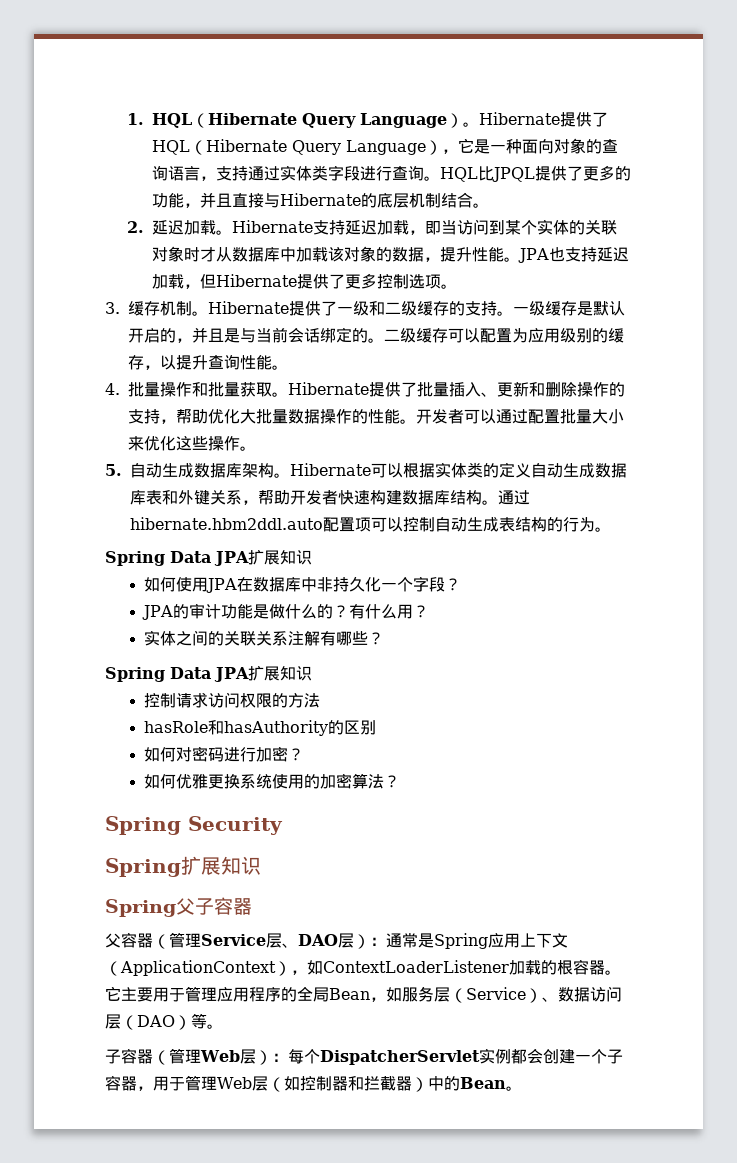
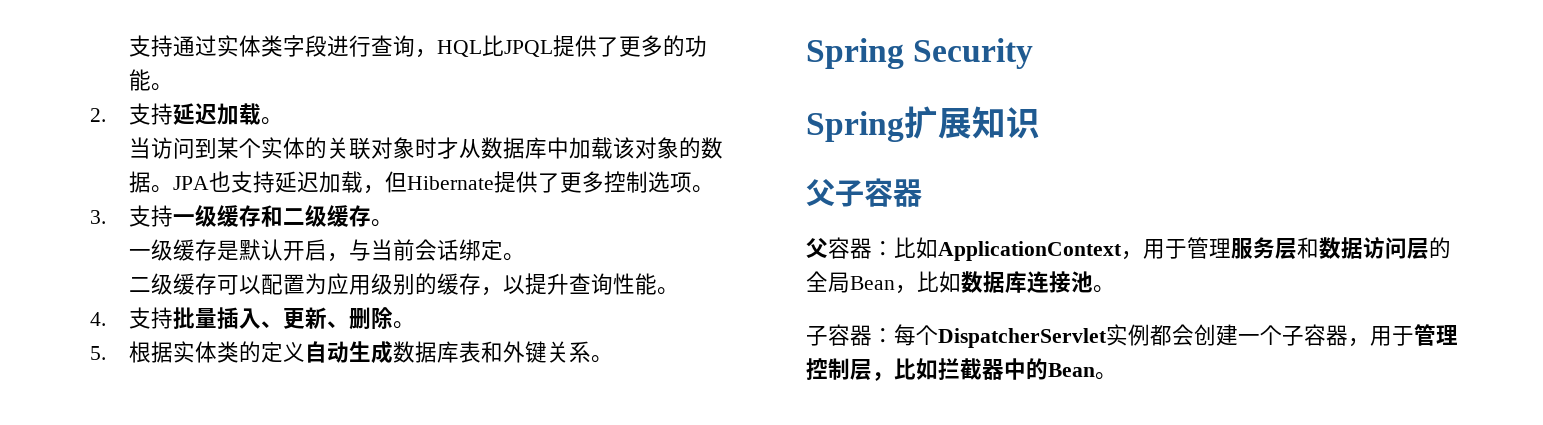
[126,112,608,128] [151,138,618,155] [151,165,216,181] 1. HQL（Hibernate Query Language）。Hibernate提供了HQL（Hibernate Query Language），它是一种面向对象的查询语言， -> (128, 46) none
[423,176,440,181] 。 -> [414,49,437,58] ，
[183,192,489,208] [126,220,441,235] ，并且直接与Hibernate的底层机制结合。 // 2.延迟加载。Hibernate支持延迟加载，即 -> [150,83,173,91] [90,103,283,125] 。 // 2.支持延迟加载。 //
[423,247,504,262] ，提升性能 -> (151, 182) none
[128,301,369,316] 缓存机制。Hibernate提供了一级 -> [128,205,261,227] 支持一级缓存
[449,301,513,316] 的支持。 -> [370,219,393,227] 。 //
[160,327,240,343] 的，并且是 -> [326,253,349,262] ，
[352,328,384,343] 的。 -> [502,253,525,261] 。 //
[128,381,625,397] [128,409,624,424] [128,436,256,451] [105,463,403,478] 批量操作和批量获取。Hibernate提供了批量插入、更新和删除操作的支持，帮助优化大批量数据操作的性能。开发者可以通过配置批量大小来优化这些操作。 // 5.自动生成数据库架构。Hibernate可以 -> [128,307,415,330] [90,346,106,360] 支持批量插入、更新、删除。 // 5.
[242,490,530,505] [130,517,611,532] [105,550,312,566] [144,576,462,593] [142,603,430,620] [144,630,385,646] [105,666,312,682] [144,692,321,708] [144,720,377,736] [144,746,305,762] [144,773,401,789] ，帮助开发者快速构建数据库结构。通过hibernate.hbm2ddl.auto配置项可以控制自动生成表结构的行为。 // Spring Data JPA扩展知识 // 如何使用JPA在数据库中非持久化一个字段？ // JPA的审计功能是做什么的？有什么用？ // 实体之间的关联关系注解有哪些？ // Spring Data JPA扩展知识 // 控制请求访问权限的方法 // hasRole和hasAuthority的区别 // 如何对密码进行加密？ // 如何优雅更换系统使用的加密算法？ -> [590,355,613,363] 。
[105,899,176,917] Spring -> (1040, 123) none
[153,932,568,949] [105,959,621,976] [105,986,622,1003] [105,1013,207,1030] （管理Service层、DAO层）：通常是Spring应用上下文（ApplicationContext），如ContextLoaderListener加载的根容器。它主要用于管理应用程序的全局Bean，如服务层（Service）、数据访问层（DAO）等 -> [872,237,1451,261] [806,271,1093,294] ：比如ApplicationContext，用于管理服务层和数据访问层的全局Bean，比如数据库连接池
[153,1048,272,1065] （管理Web层） -> (872, 335) none
[217,1076,428,1092] Web层（如控制器和拦截器） -> [806,358,1004,381] 控制层，比如拦截器

